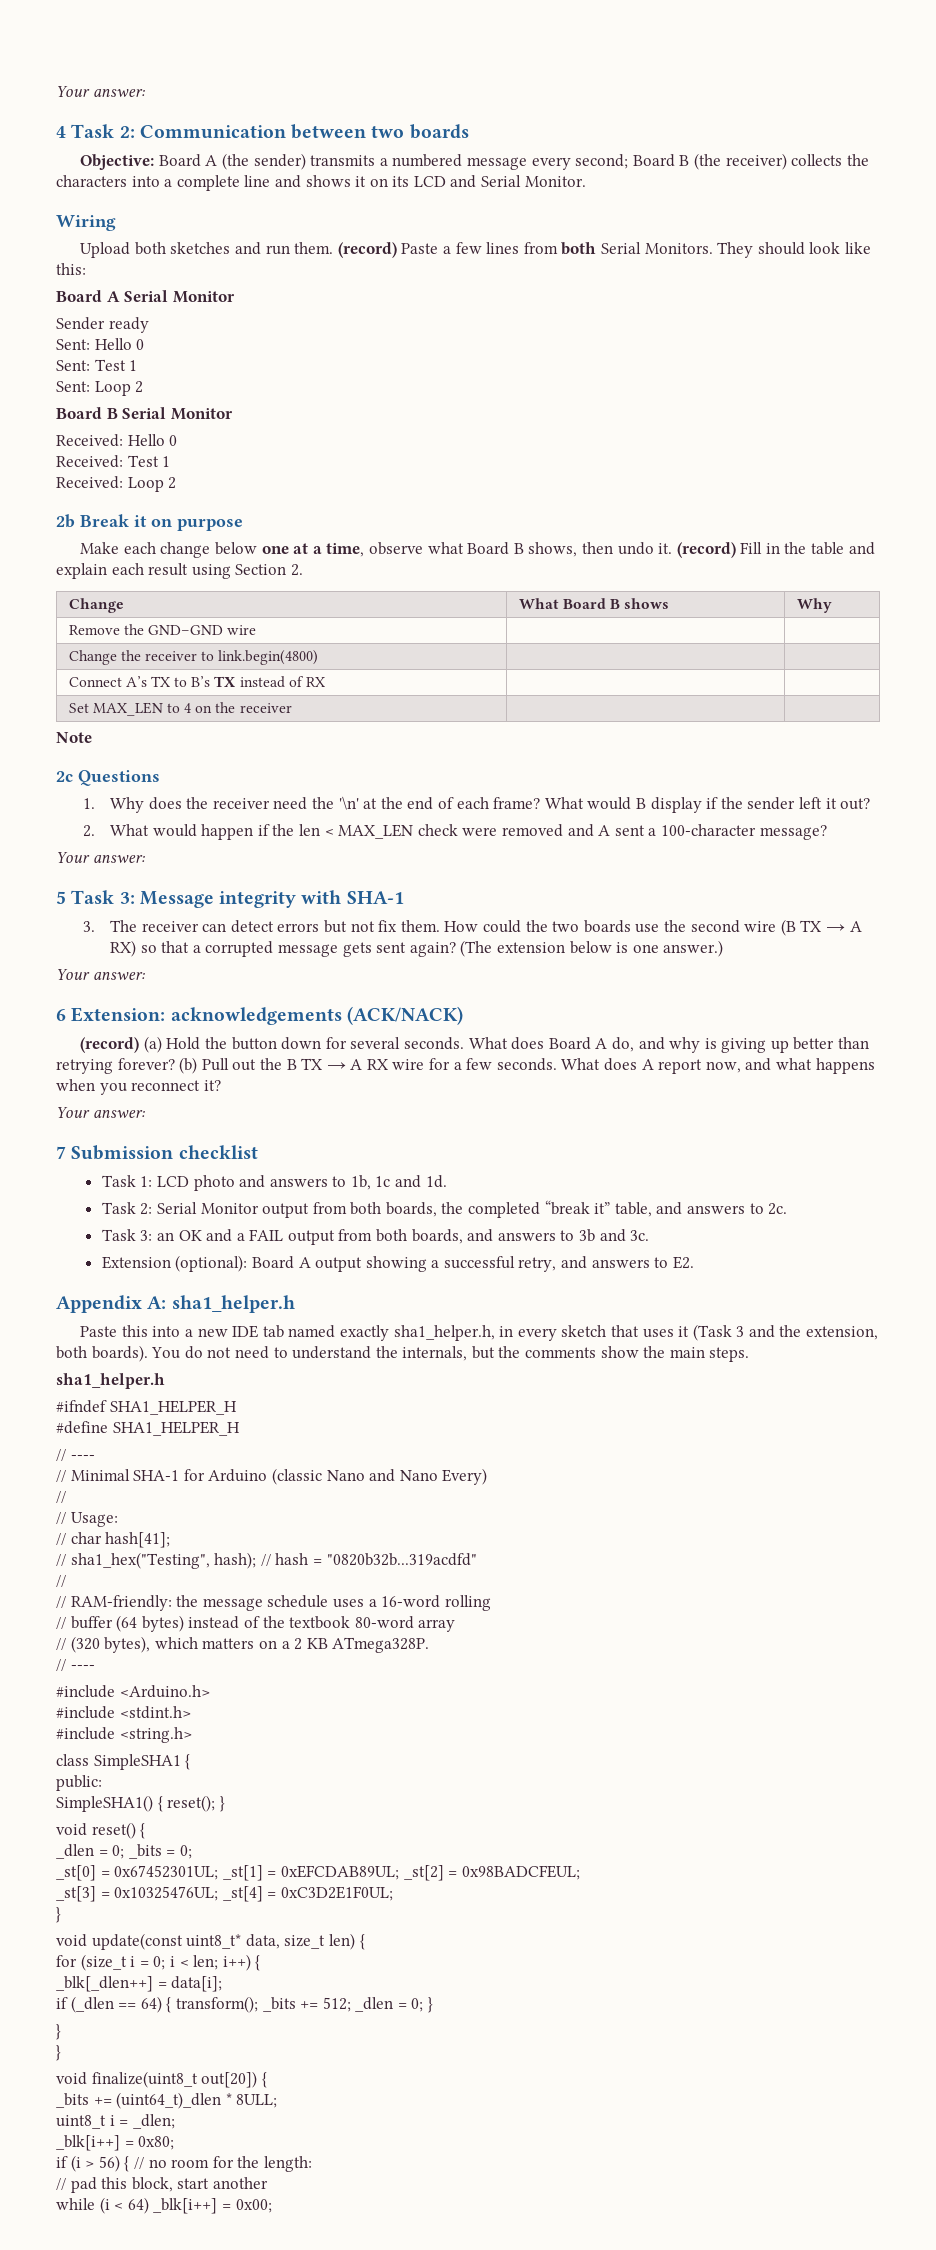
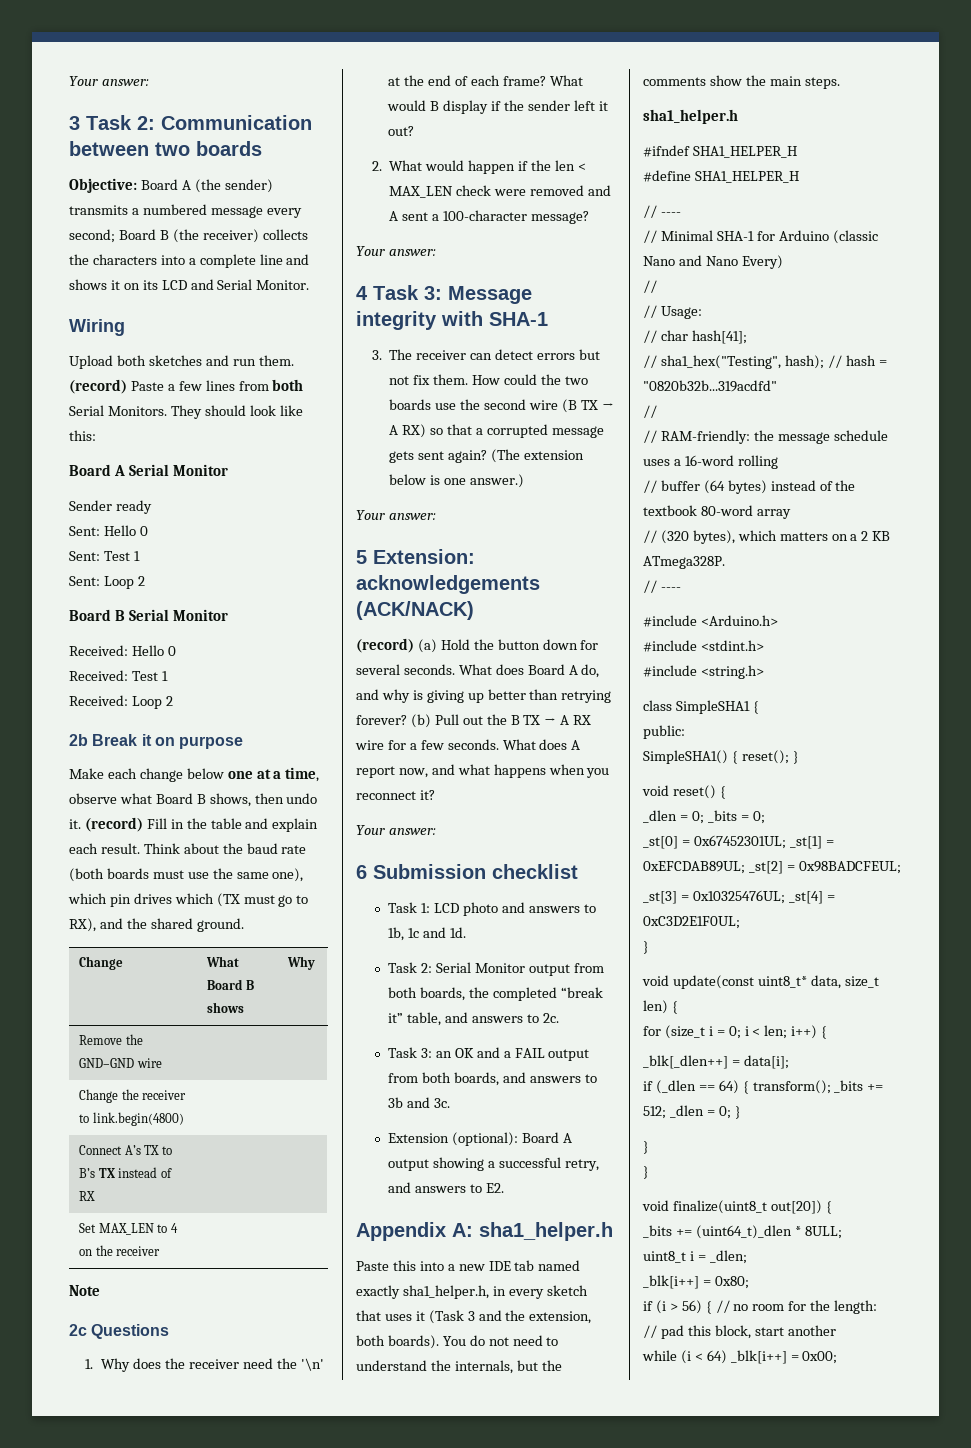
[56,86,145,97] [56,126,66,138] Your answer: // 4 -> [69,76,149,86] [69,116,80,130] Your answer: // 3
[148,563,303,579] result using Section 2. -> [100,843,307,854] [69,868,304,882] [68,893,309,907] [69,918,244,932] result. Think about the baud rate (both boards must use the same one), which pin drives which (TX must go to RX), and the shared ground.
[56,891,66,904] 5 -> [356,286,368,300] 4
[56,1009,66,1021] 6 -> [356,550,367,564] 5
[56,1146,66,1159] 7 -> [356,865,367,879] 6

